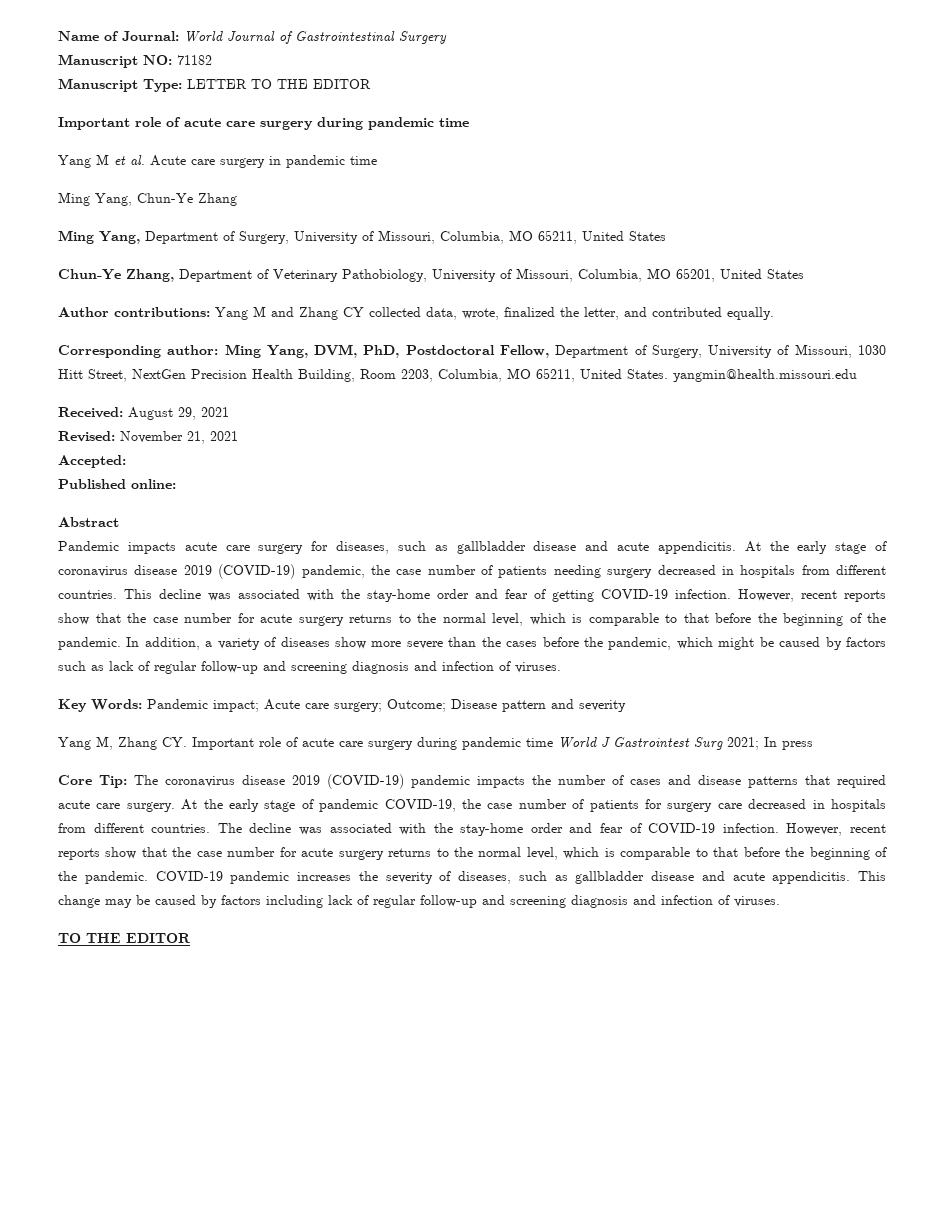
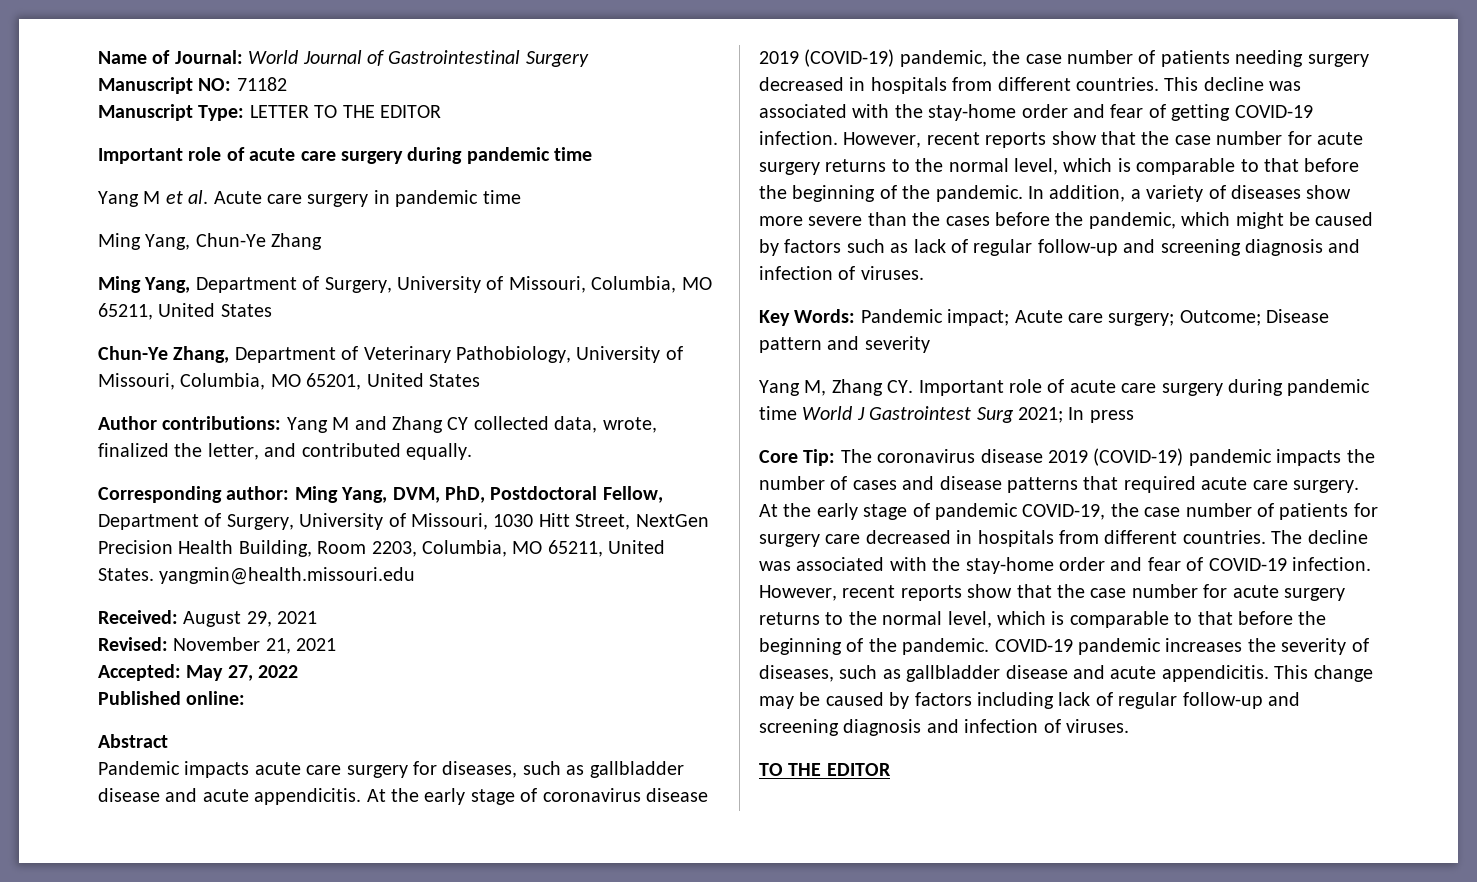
(126, 461) none -> [186,665,299,681] May 27, 2022

